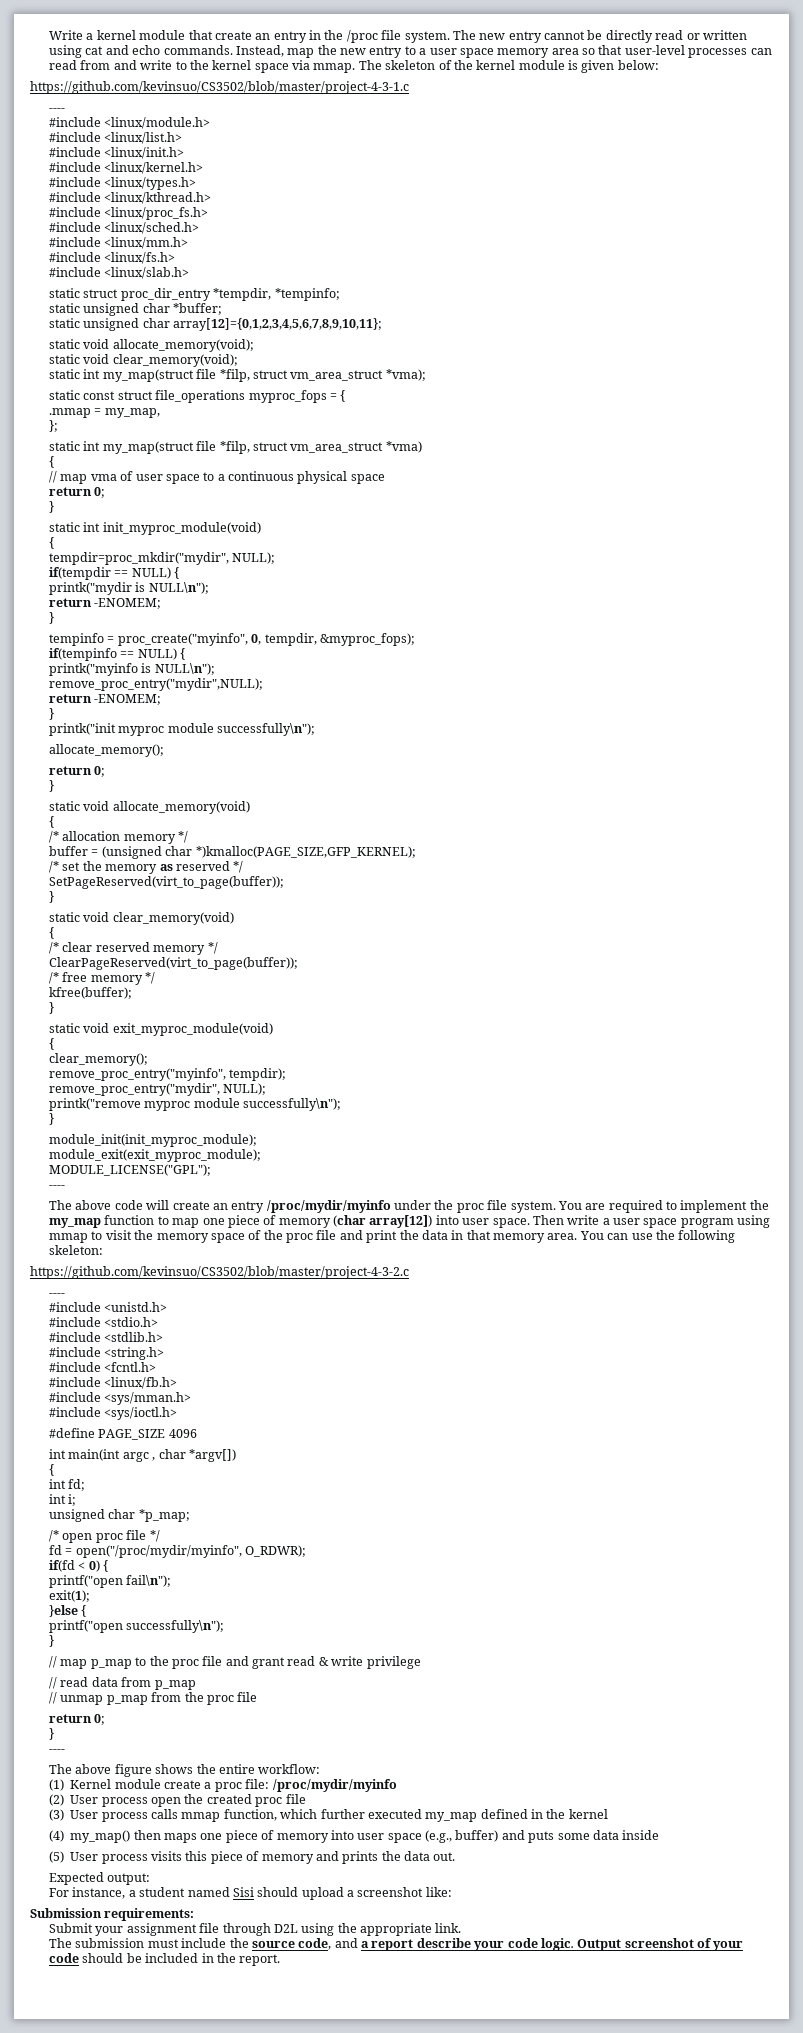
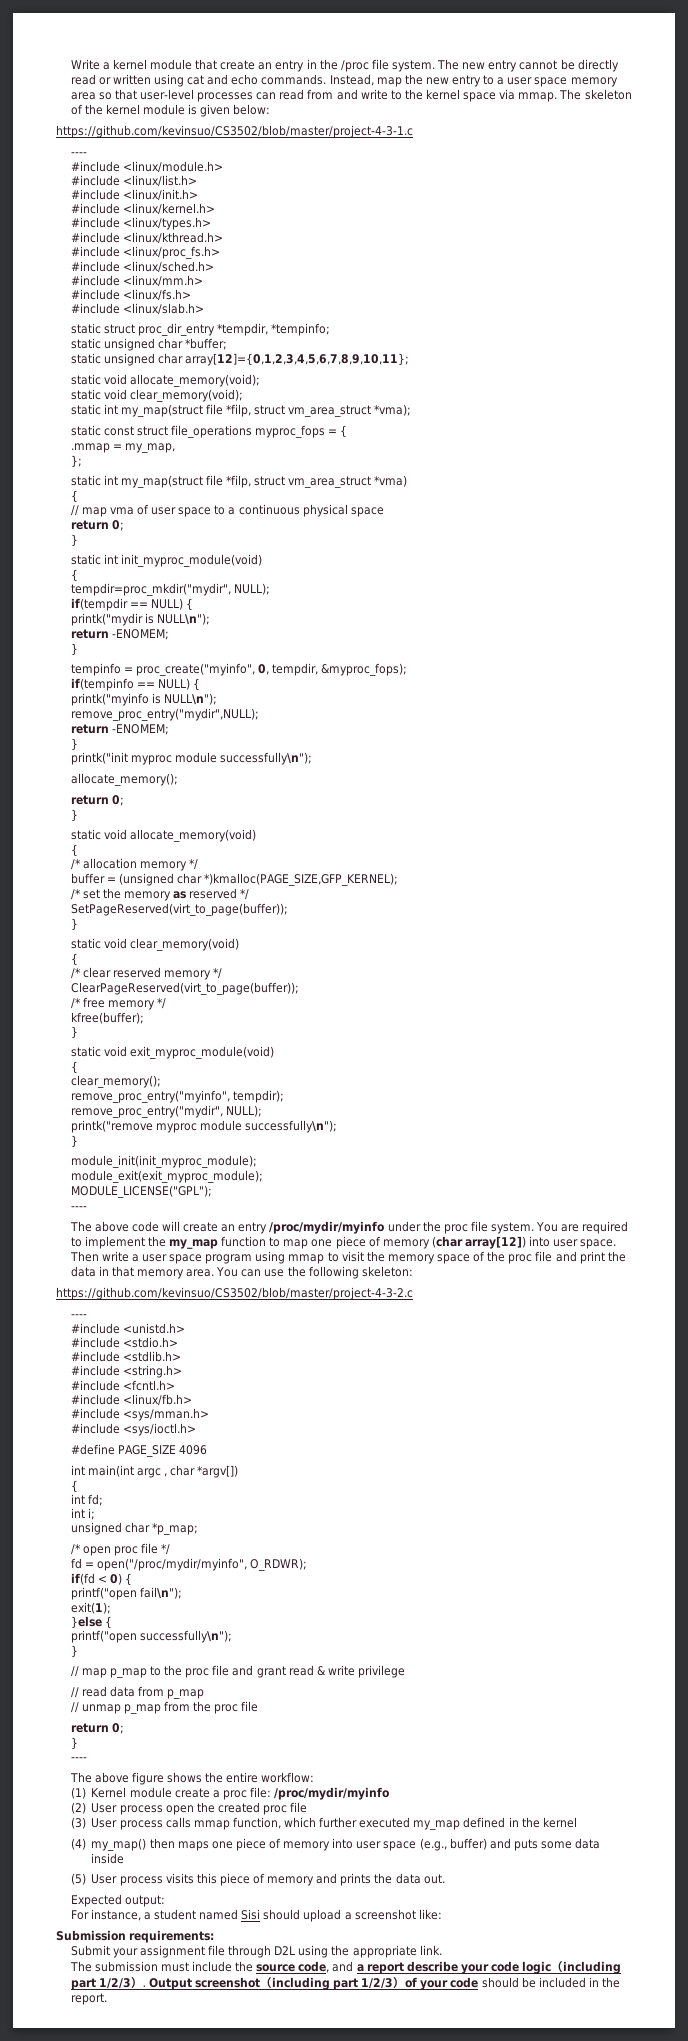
[540,1938,694,1951] logic. Output screenshot -> [522,1960,622,1974] [70,1976,406,1990] logic（including part 1/2/3）. Output screenshot（including part 1/2/3）

